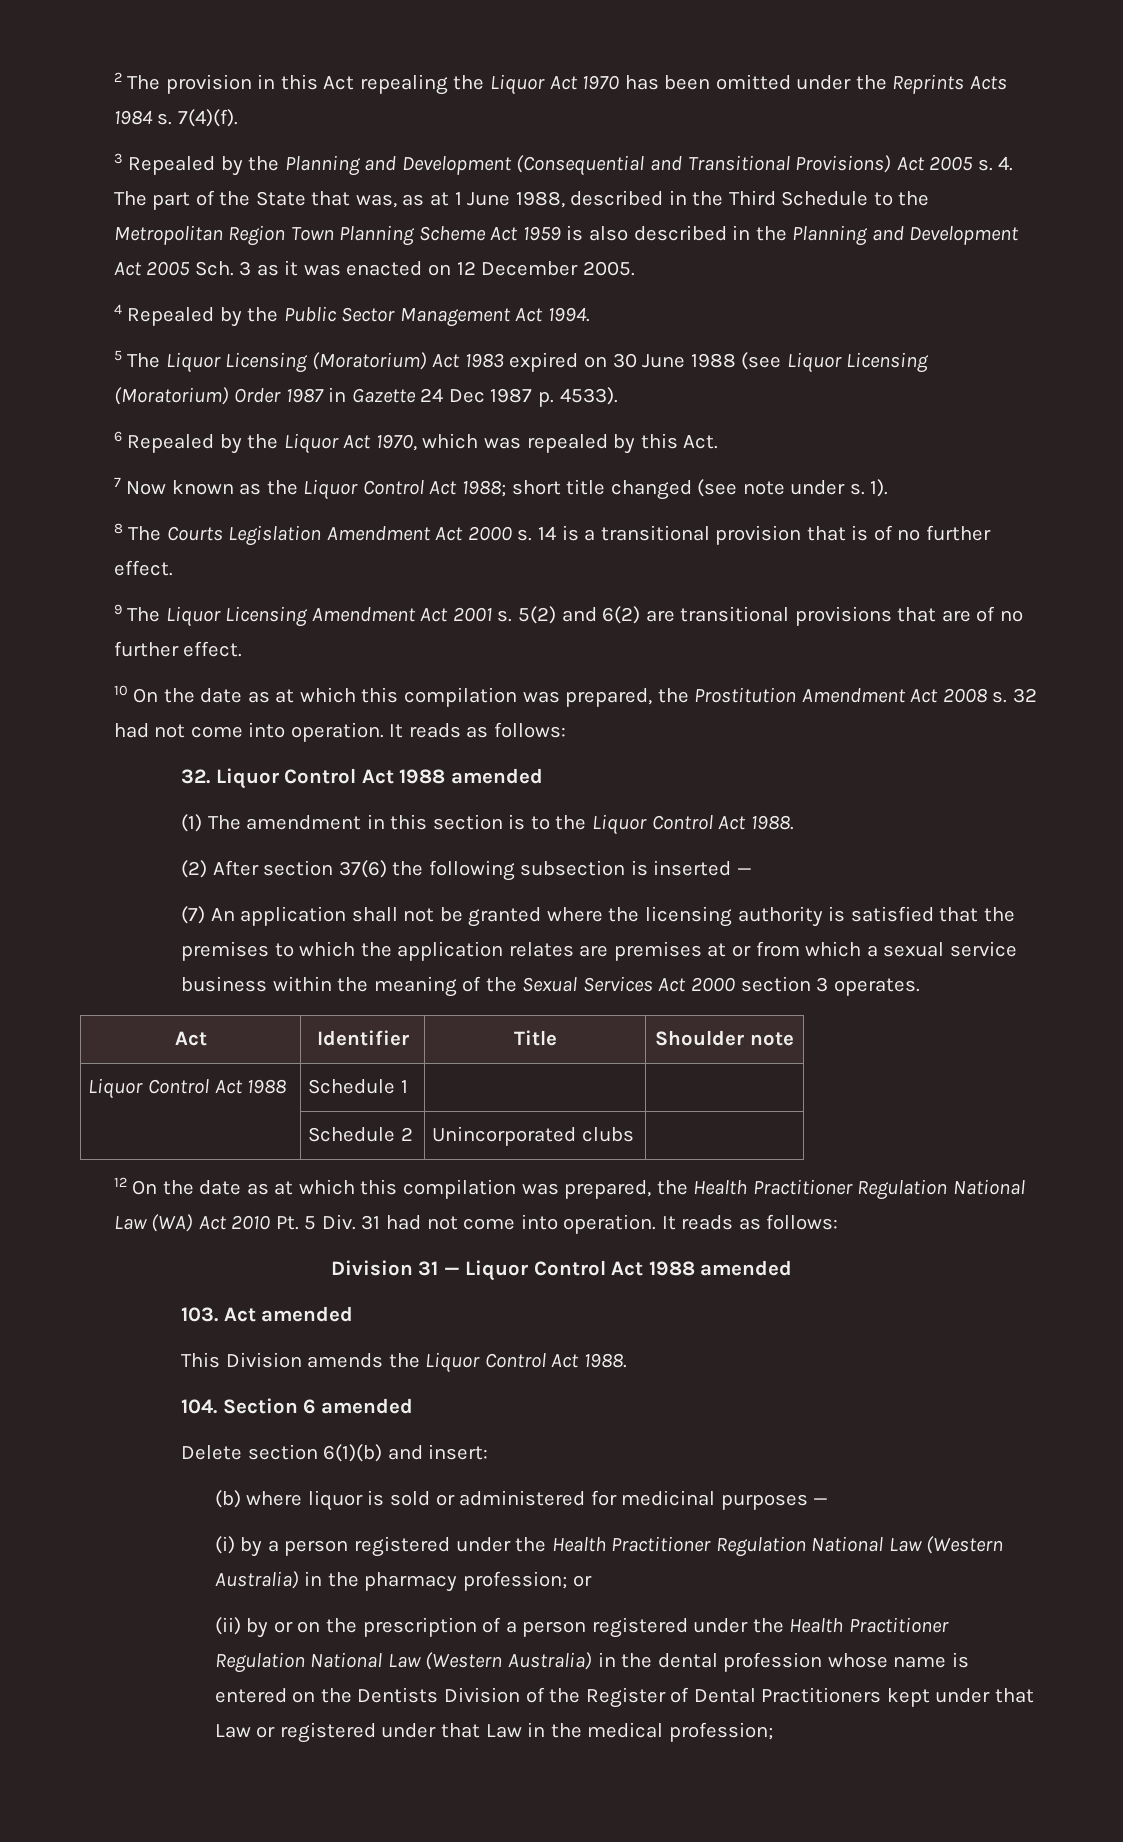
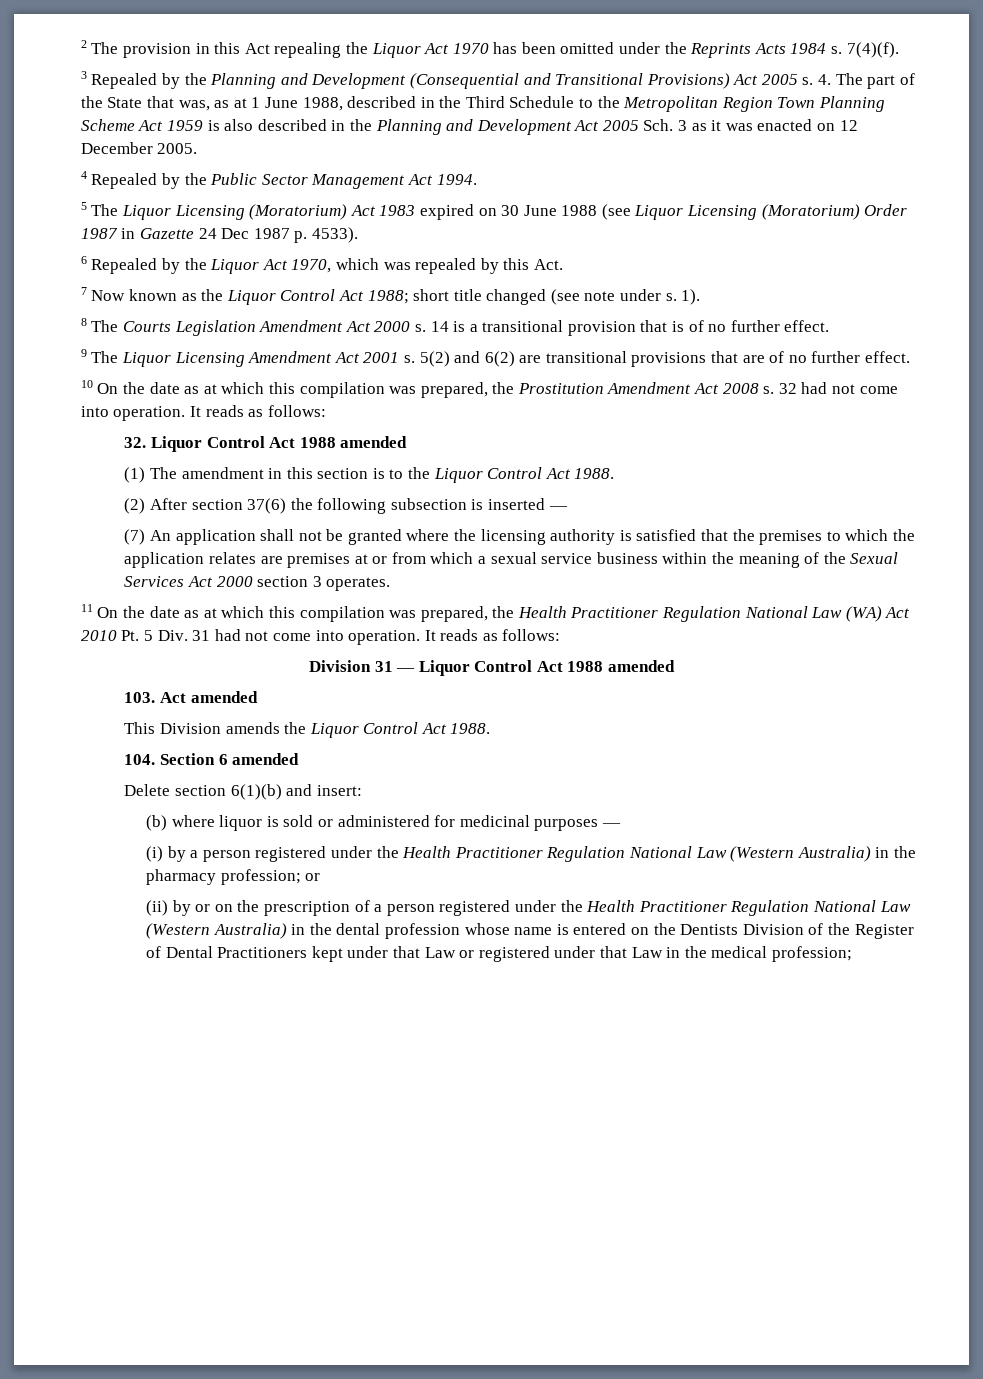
[174,1031,207,1046] [316,1030,409,1046] [513,1030,557,1046] [655,1030,794,1046] [88,1078,287,1099] [308,1079,409,1094] [308,1127,414,1142] [432,1126,635,1146] [113,1177,127,1187] // Act | Identifier | Title | Shoulder note // Liquor Control Act 1988 | Schedule 1 | | // | Schedule 2 | Unincorporated clubs | // 12 -> [80,604,93,612] // 11

